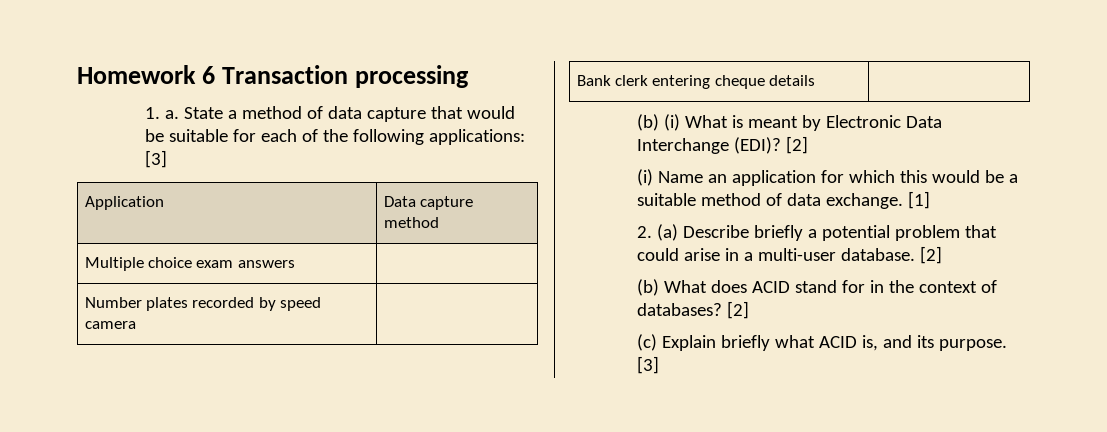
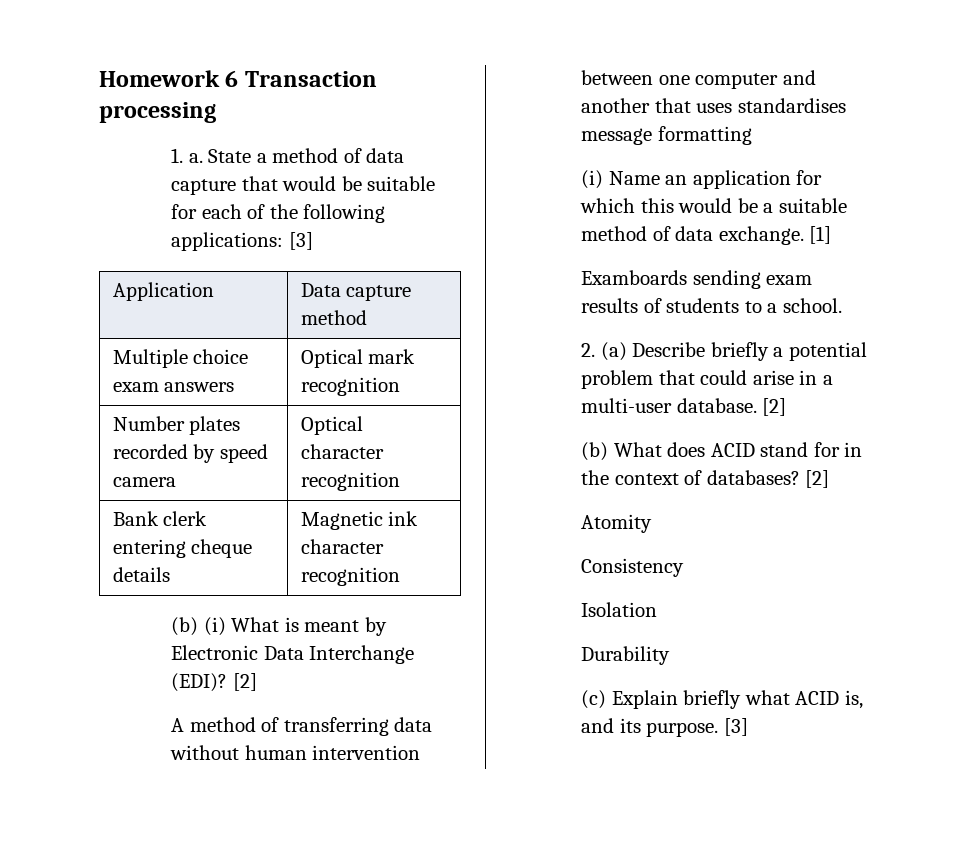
(295, 264) none -> [300,349,416,368] [300,377,400,396] Optical mark recognition
(136, 325) none -> [300,416,363,435] [300,444,384,459] [300,472,400,491] Optical character recognition
(816, 80) none -> [300,511,419,530] [300,539,384,554] [300,567,400,586] Magnetic ink character recognition
(809, 145) none -> [171,717,433,736] [170,745,421,760] [581,70,816,89] [581,98,846,113] [581,126,752,145] // A method of transferring data without human intervention between one computer and another that uses standardises message formatting
(930, 200) none -> [581,270,813,289] [581,298,842,313] // Examboards sending exam results of students to a school.
(750, 310) none -> [581,514,653,533] [581,558,685,577] [581,602,658,617] [581,646,671,665] // Atomity // Consistency // Isolation // Durability

